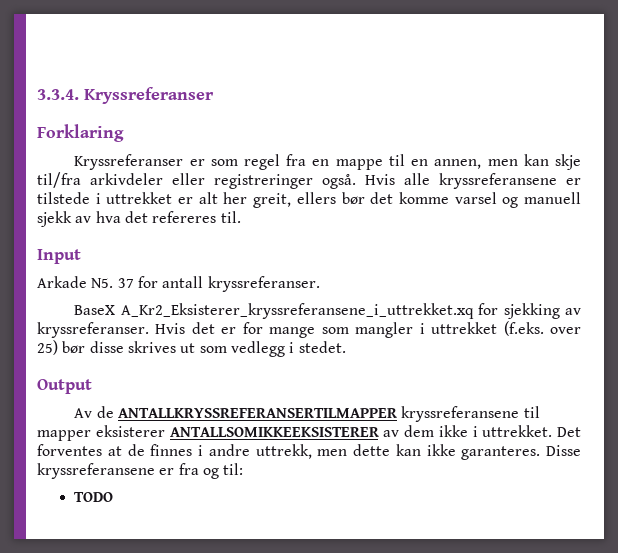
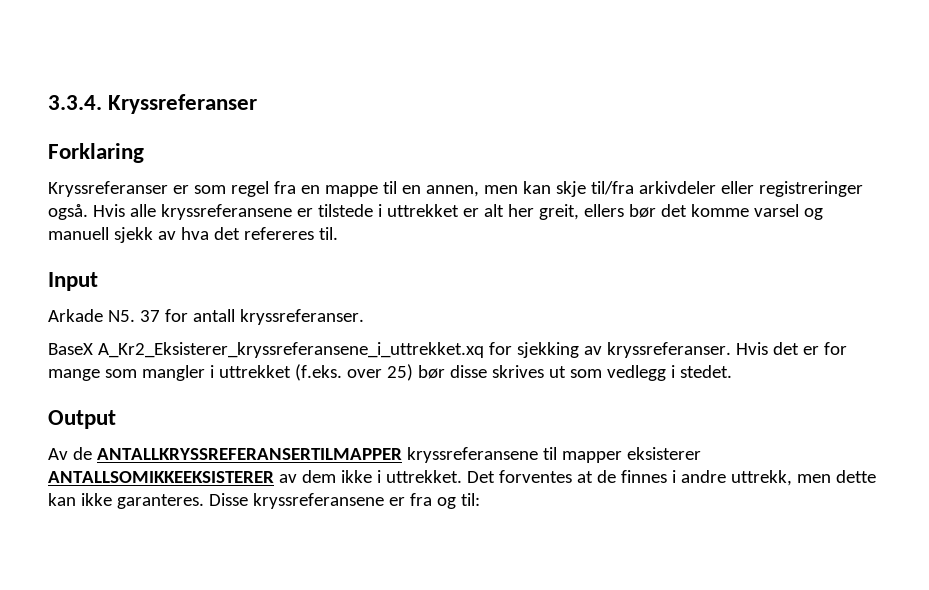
[74,492,114,502] // TODO -> (480, 499) none

